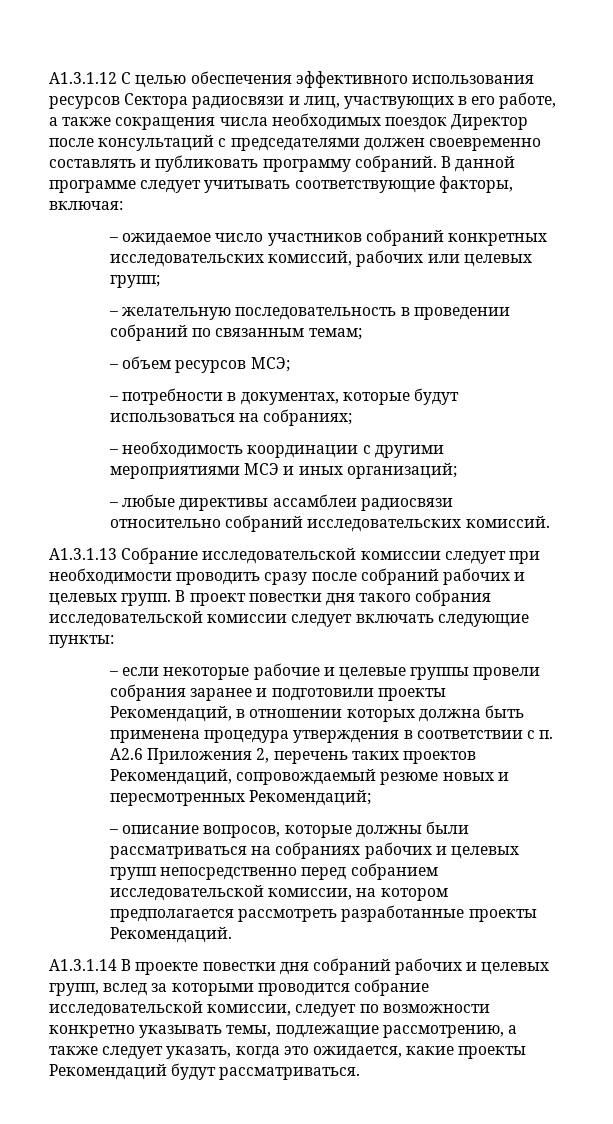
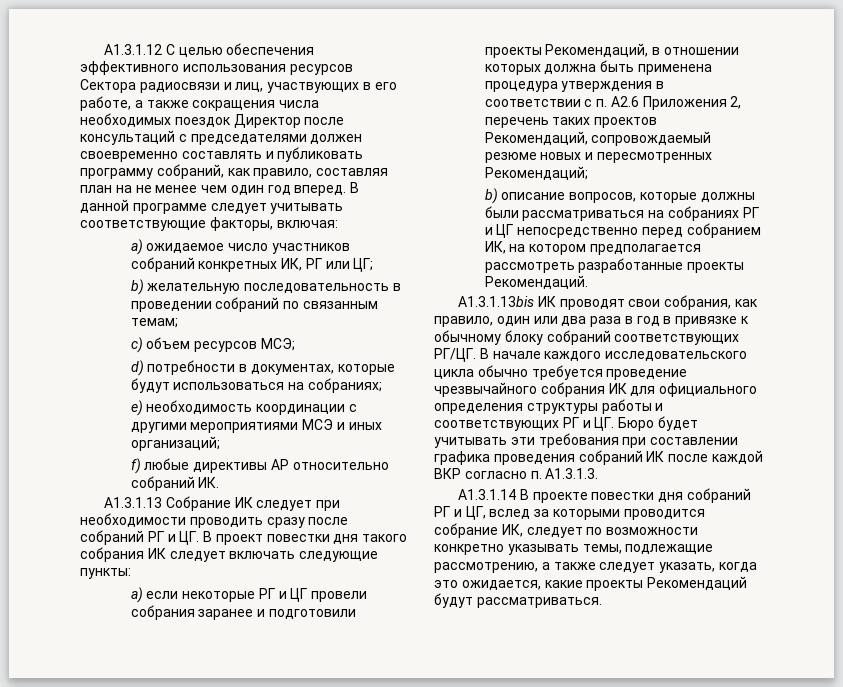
[354,155,437,172] собраний. -> [156,164,389,179] [80,185,347,196] собраний, как правило, составляя план на не менее чем один год вперед.
[109,237,119,242] – -> [130,239,143,255] a)
[110,250,532,267] [110,275,161,288] [109,311,119,316] исследовательских комиссий, рабочих или целевых групп; // – -> [281,258,374,272] [130,279,144,295] ИК, РГ или ЦГ; // b)
[109,364,119,369] – -> [130,337,143,353] c)
[109,396,119,401] – -> [130,360,144,376] d)
[109,449,119,454] – -> [130,400,143,416] e)
[109,502,119,507] – -> [130,458,141,474] f)
[272,494,453,511] [110,515,550,532] ассамблеи радиосвязи относительно собраний исследовательских комиссий. -> [270,459,389,470] [130,476,220,491] АР относительно собраний ИК.
[202,548,441,564] исследовательской комиссии -> [234,497,253,508] ИК
[442,568,526,585] [49,593,172,606] рабочих и целевых групп. -> [147,531,200,545] РГ и ЦГ.
[49,611,288,627] исследовательской комиссии -> [147,548,166,559] ИК
[109,671,119,676] – -> [130,587,143,603] a)
[253,663,470,680] рабочие и целевые группы -> [258,588,308,602] РГ и ЦГ
[109,829,119,834] – -> [484,188,498,204] b)
[364,842,520,859] [110,867,157,880] рабочих и целевых групп -> [742,207,759,218] [484,224,514,238] РГ и ЦГ
[110,885,353,901] исследовательской комиссии, -> [484,241,506,254] ИК,
(233, 935) none -> [457,295,758,310] [434,316,750,327] [434,330,740,345] [434,348,748,362] [434,365,688,380] [434,382,758,397] [434,399,664,414] [434,416,698,431] [434,433,739,448] [434,450,763,465] [434,468,599,479] // A1.3.1.13bis ИК проводят свои собрания, как правило, один или два раза в год в привязке к обычному блоку собраний соответствующих РГ/ЦГ. В начале каждого исследовательского цикла обычно требуется проведение чрезвычайного собрания ИК для официального определения структуры работы и соответствующих РГ и ЦГ. Бюро будет учитывать эти требования при составлении графика проведения собраний ИК после каждой ВКР согласно п. A1.3.1.3.
[395,958,550,975] [49,983,99,996] рабочих и целевых групп, -> [434,506,486,520] РГ и ЦГ,
[49,1001,292,1017] исследовательской комиссии, -> [501,524,523,537] ИК,

